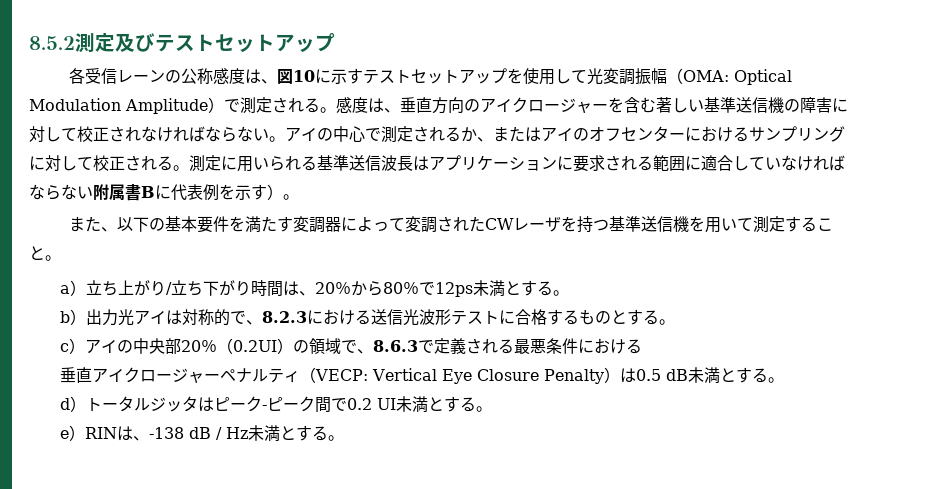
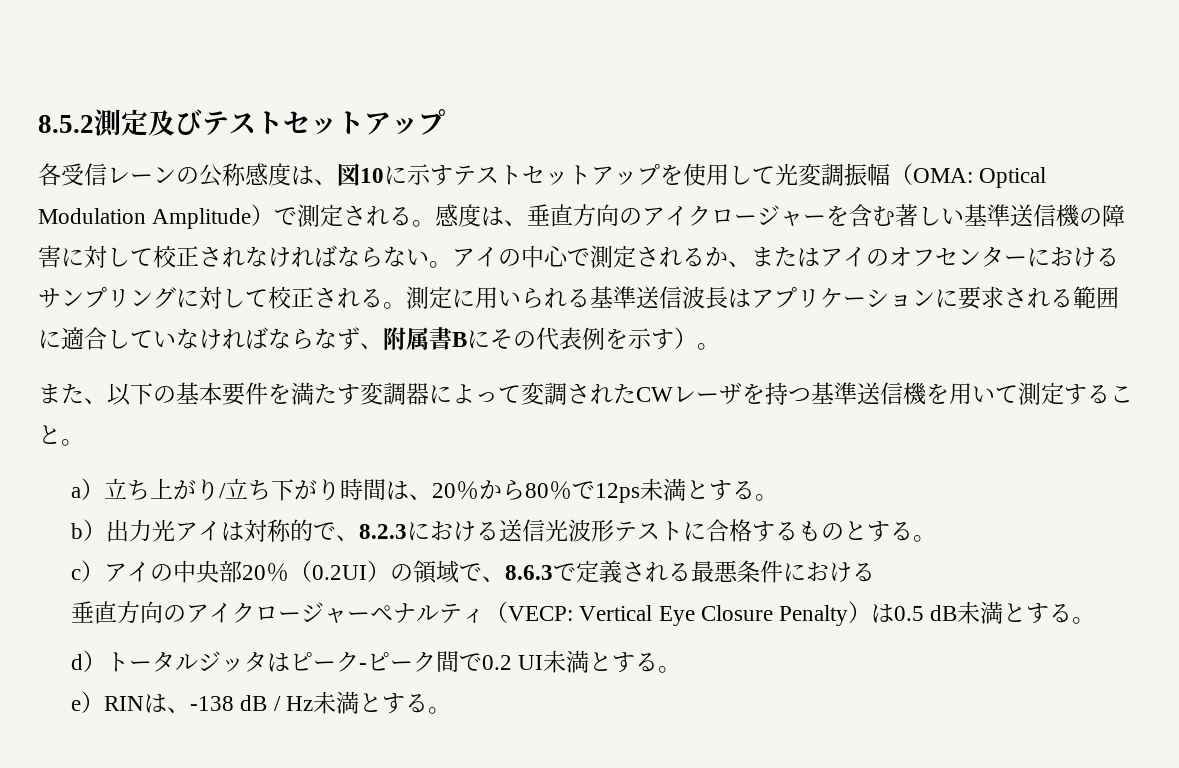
[77,186,93,199] い -> [337,327,383,350] ず、
(171, 192) none -> [490,329,536,349] その
(93, 375) none -> [117,601,187,624] 方向の

